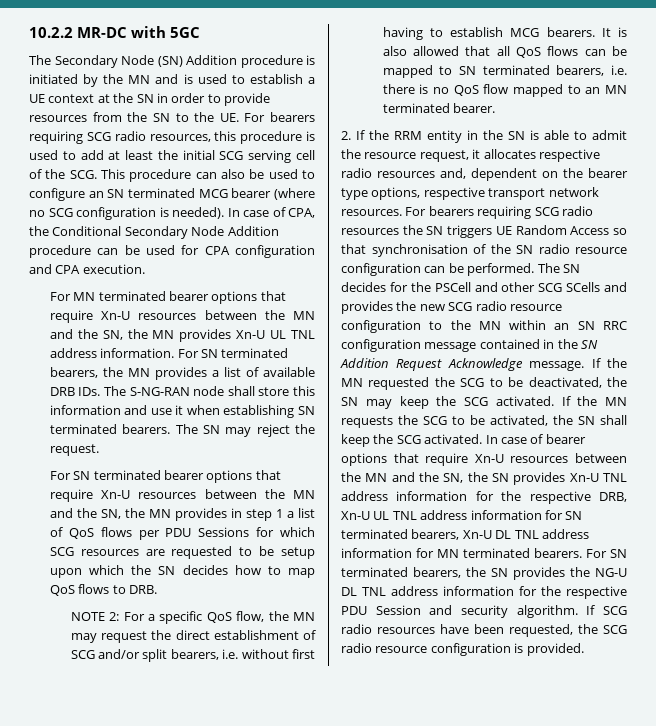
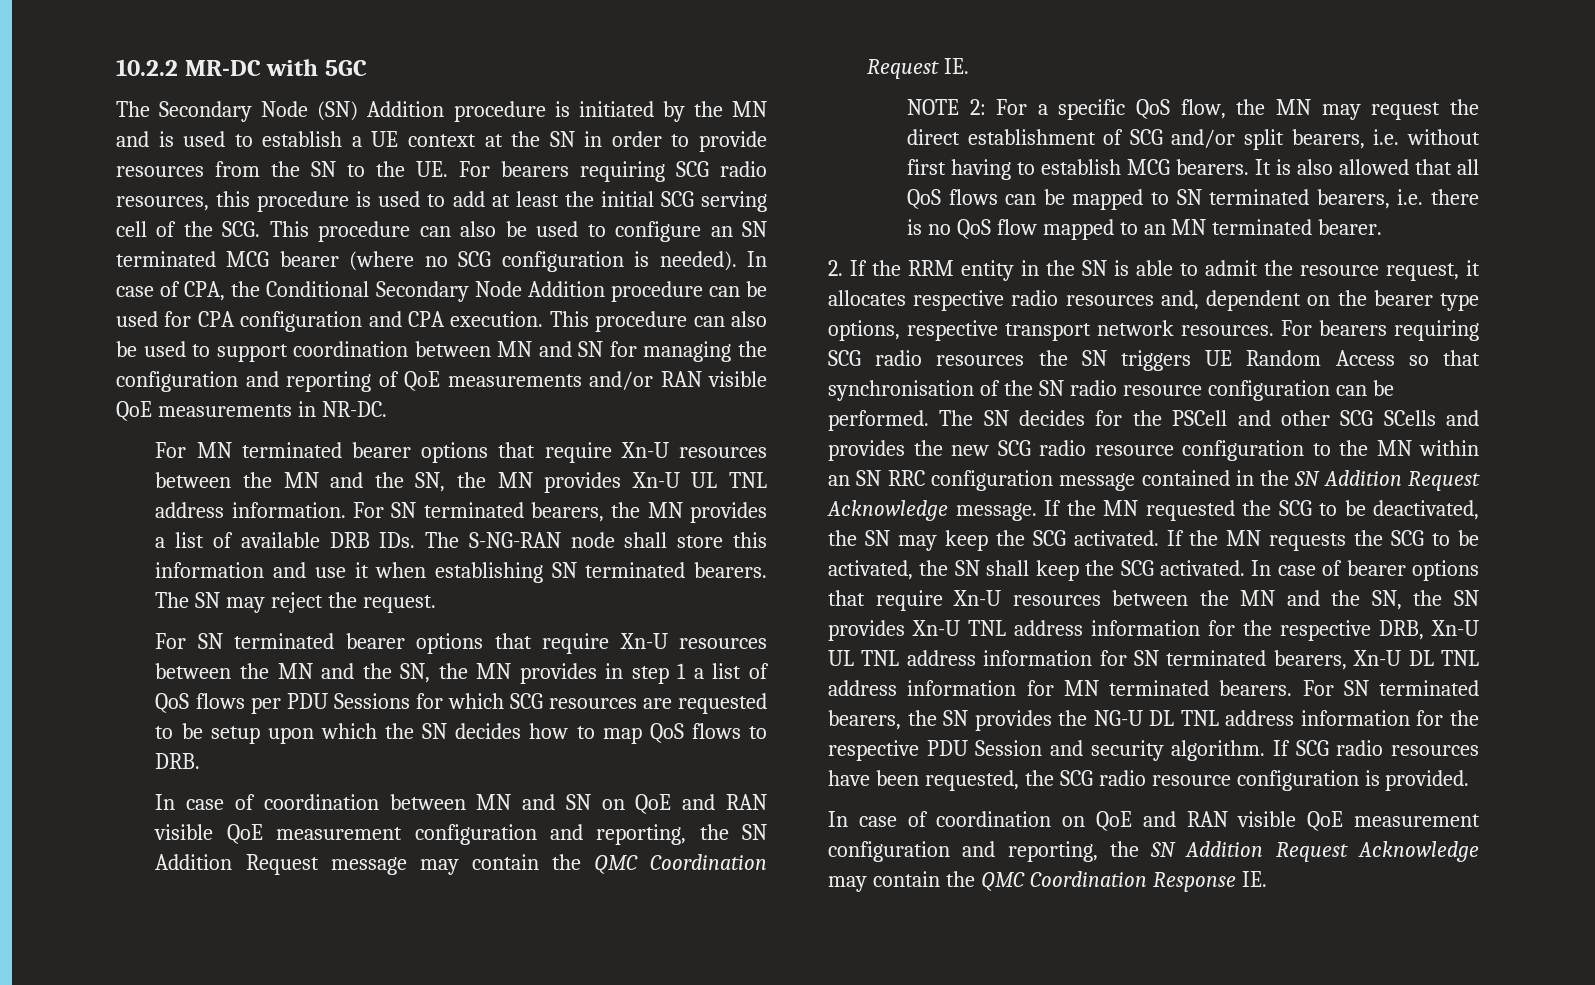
(145, 269) none -> [549,311,767,332] [116,341,767,362] [116,371,767,392] [116,401,387,421] This procedure can also be used to support coordination between MN and SN for managing the configuration and reporting of QoE measurements and/or RAN visible QoE measurements in NR-DC.
(157, 589) none -> [155,794,767,814] [154,824,767,845] [155,854,768,875] [867,58,970,79] // In case of coordination between MN and SN on QoE and RAN visible QoE measurement configuration and reporting, the SN Addition Request message may contain the QMC Coordination Request IE.
(584, 649) none -> [828,811,1480,831] [828,841,1479,862] [828,871,1267,892] // In case of coordination on QoE and RAN visible QoE measurement configuration and reporting, the SN Addition Request Acknowledge may contain the QMC Coordination Response IE.

